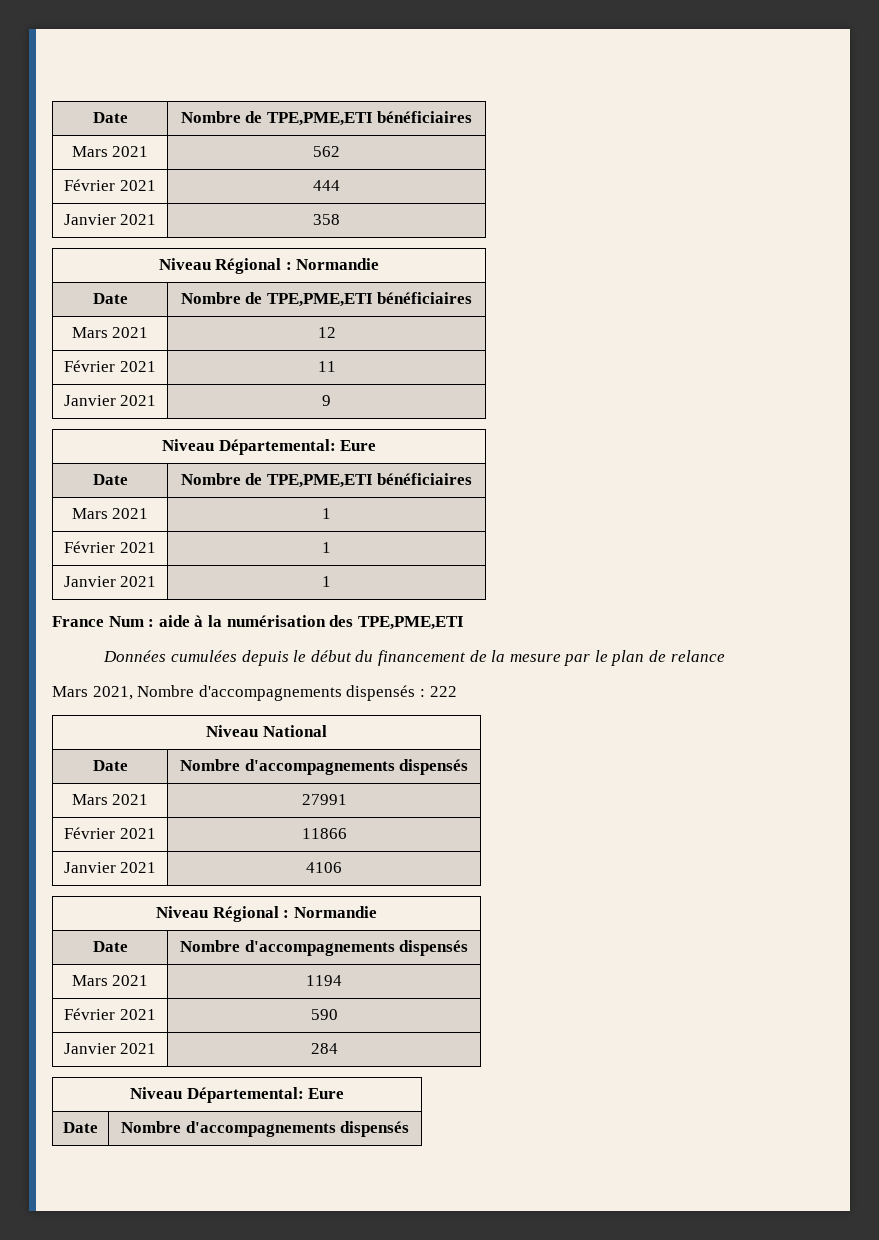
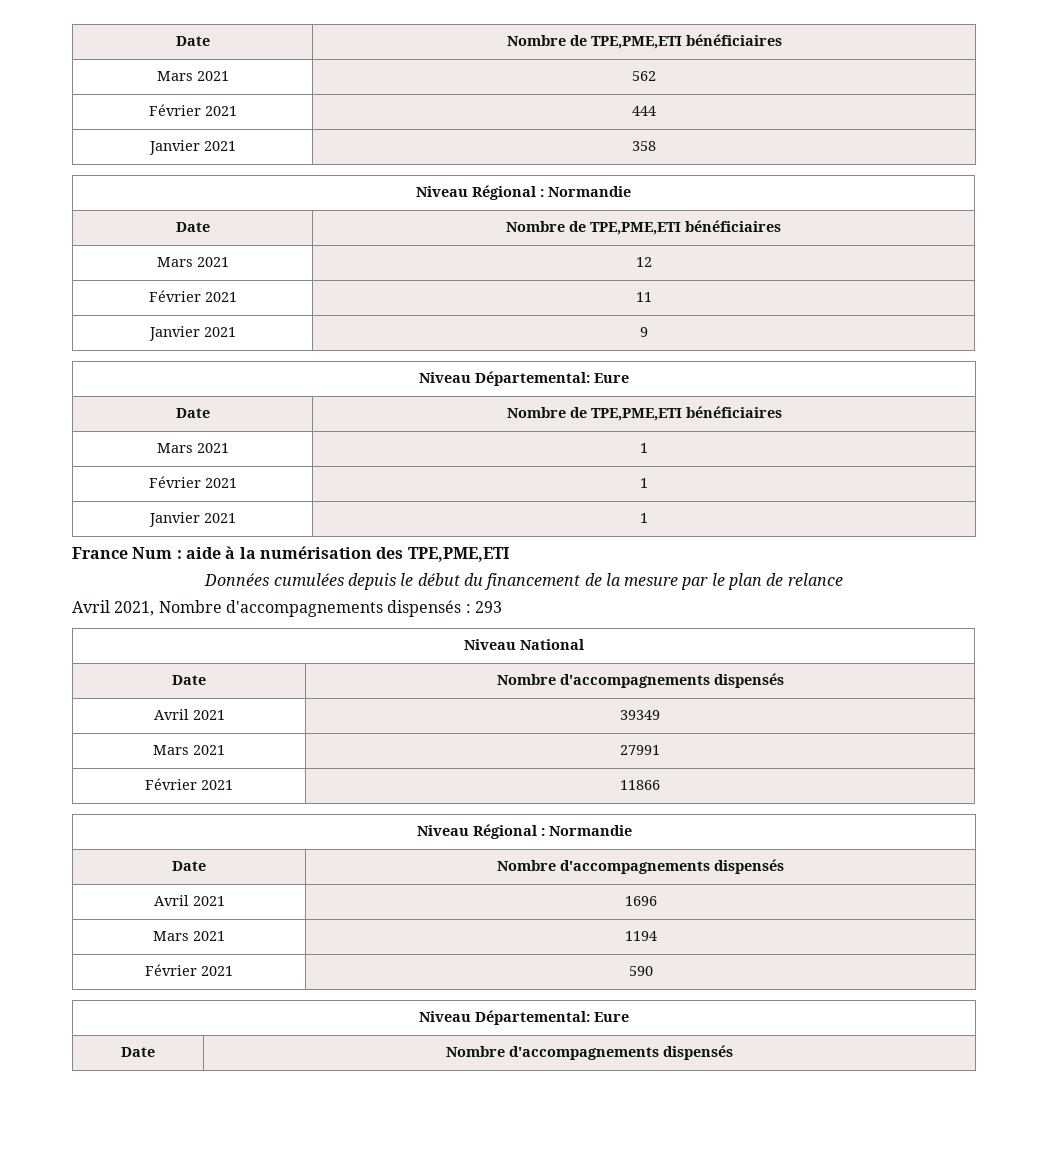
[52,686,88,697] Mars -> [72,600,110,613] Avril
[429,686,457,697] 222 -> [474,601,502,613] 293
(469, 767) none -> [153,709,225,720] [620,710,660,720] // Avril 2021 | 39349
[63,862,157,873] [306,862,342,873] // Janvier 2021 | 4106 -> (660, 785) none
(469, 948) none -> [153,895,225,906] [624,896,657,906] // Avril 2021 | 1696
[63,1043,157,1054] [310,1043,338,1054] // Janvier 2021 | 284 -> (653, 971) none

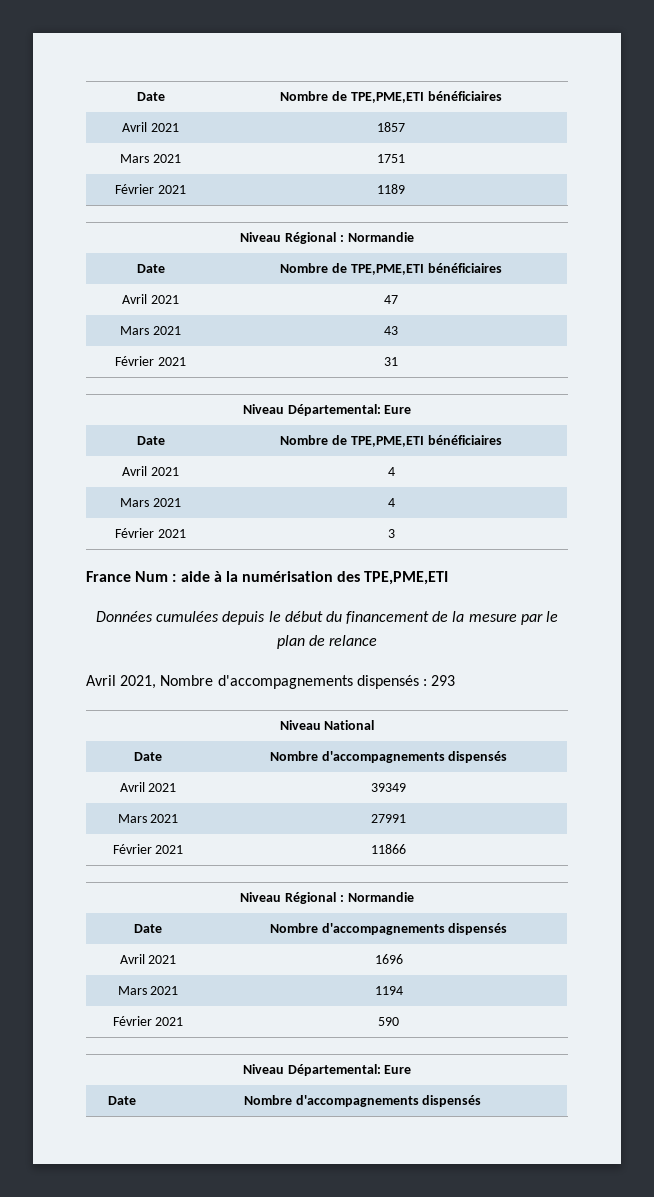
[175,36,210,46] [506,34,782,49] [156,71,229,81] [632,71,656,81] [148,104,237,116] [632,106,656,116] [148,140,236,155] [632,141,656,151] Date | Nombre de TPE,PME,ETI bénéficiaires // Mars 2021 | 562 // Février 2021 | 444 // Janvier 2021 | 358 -> [136,92,165,101] [280,91,502,103] [122,122,179,132] [377,122,405,132] [120,154,181,163] [377,154,405,163] [115,184,186,194] [377,184,405,194] Date | Nombre de TPE,PME,ETI bénéficiaires // Avril 2021 | 1857 // Mars 2021 | 1751 // Février 2021 | 1189
[156,257,229,267] [635,257,652,267] [148,290,237,302] [635,292,652,302] [148,326,236,341] [639,327,648,337] // Mars 2021 | 12 // Février 2021 | 11 // Janvier 2021 | 9 -> [122,294,179,304] [384,295,398,304] [120,326,181,335] [384,326,398,335] [115,356,186,366] [384,357,398,366] // Avril 2021 | 47 // Mars 2021 | 43 // Février 2021 | 31
[156,443,229,453] [640,443,648,453] [148,476,237,488] [640,478,648,488] [148,512,236,527] [640,513,648,523] // Mars 2021 | 1 // Février 2021 | 1 // Janvier 2021 | 1 -> [122,466,179,476] [387,467,395,476] [120,498,181,507] [387,498,395,507] [115,528,186,538] [387,529,395,538] // Avril 2021 | 4 // Mars 2021 | 4 // Février 2021 | 3

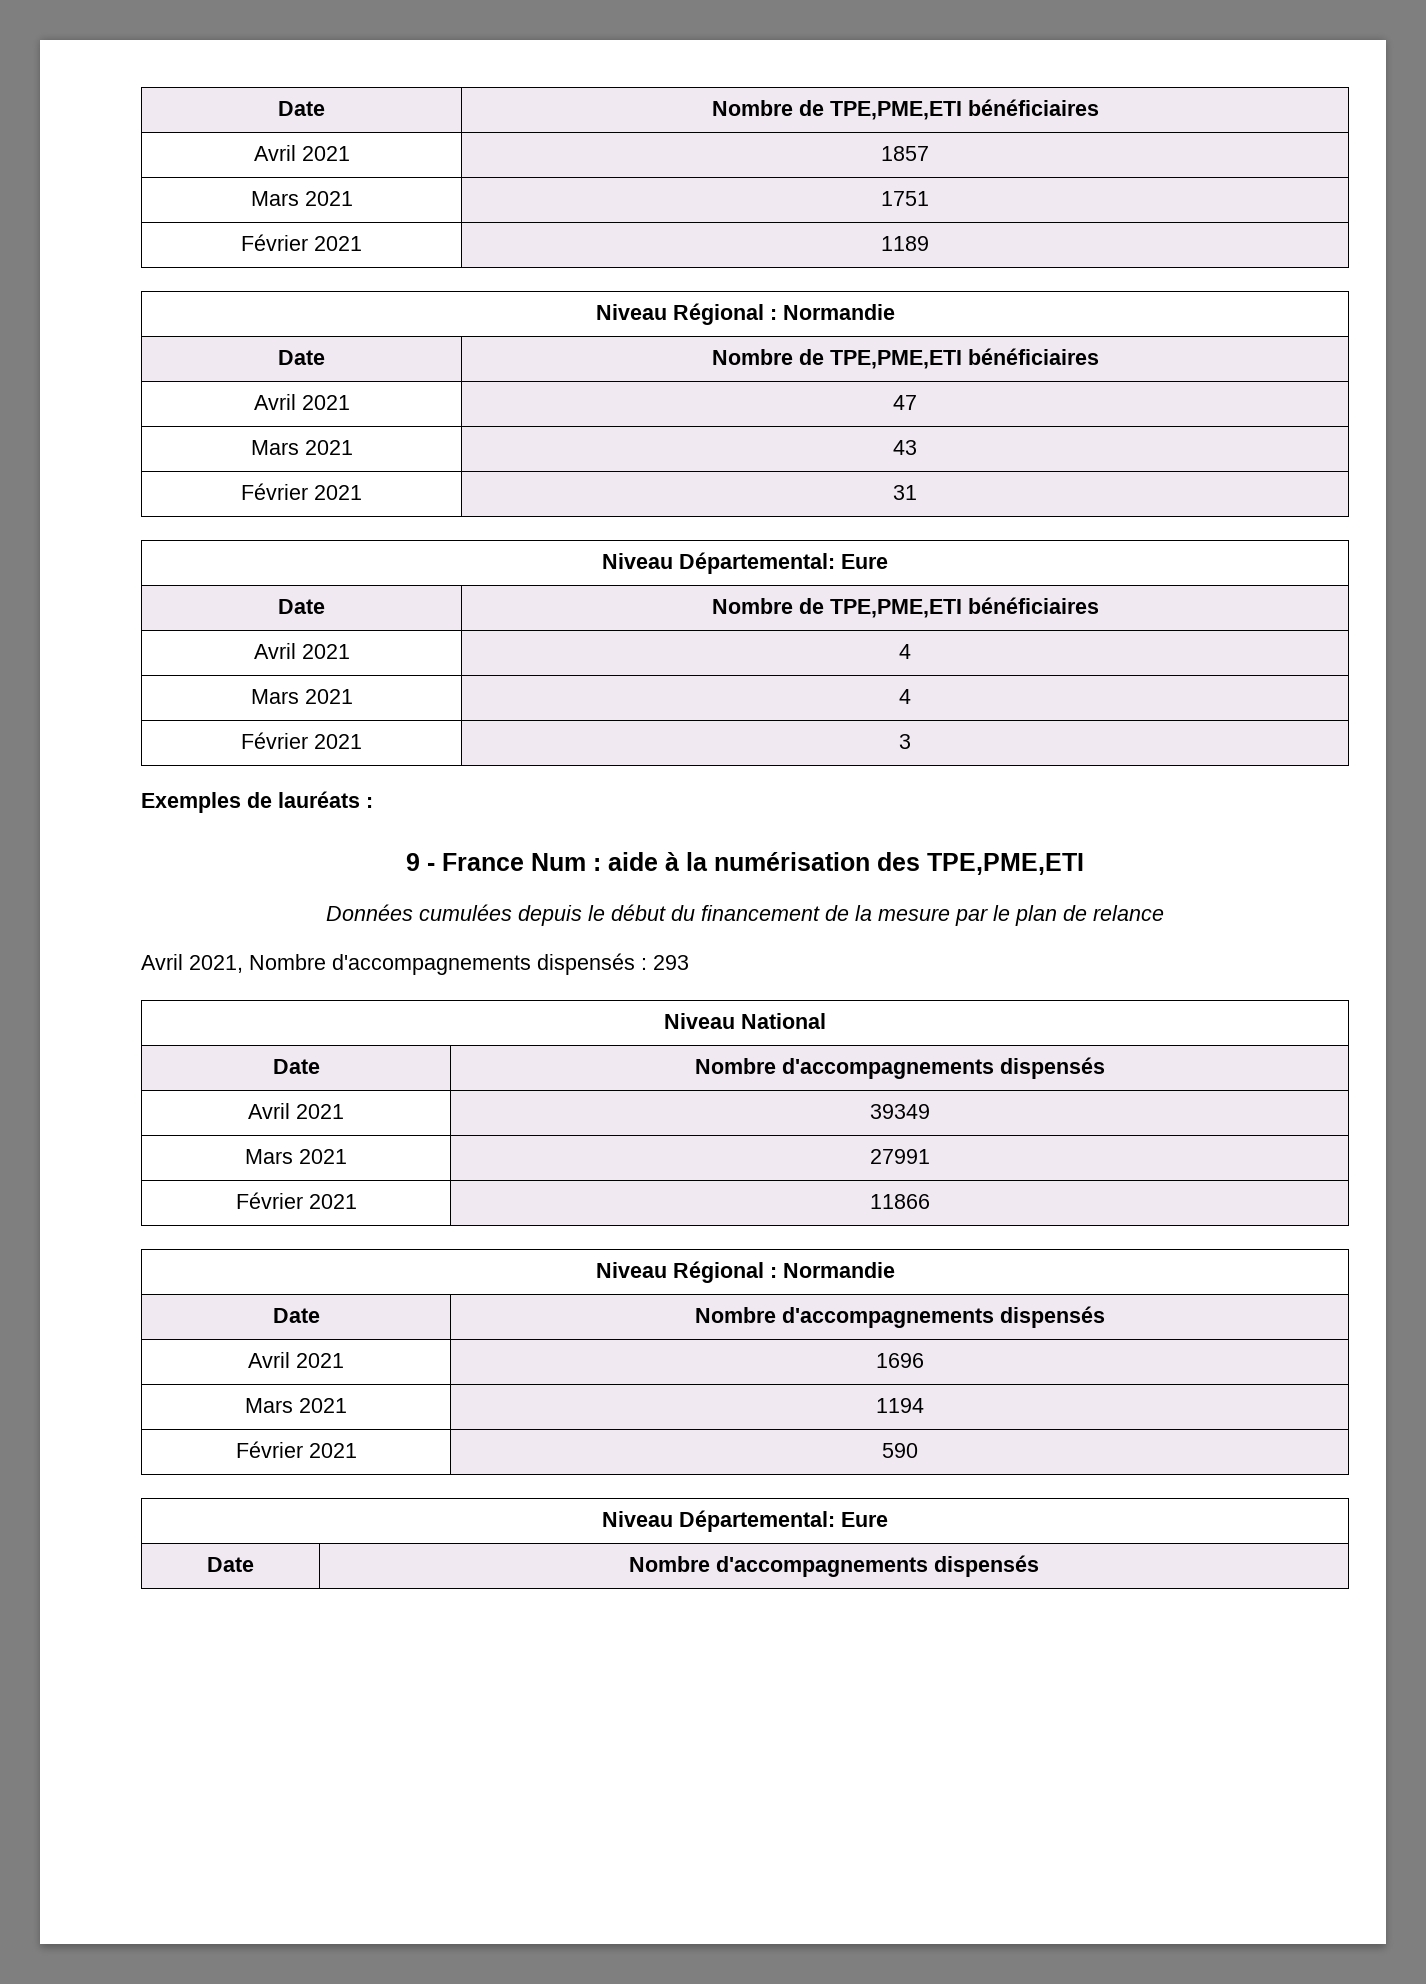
(395, 533) none -> [141,791,373,813] [406,853,435,871] Exemples de lauréats : // 9 -

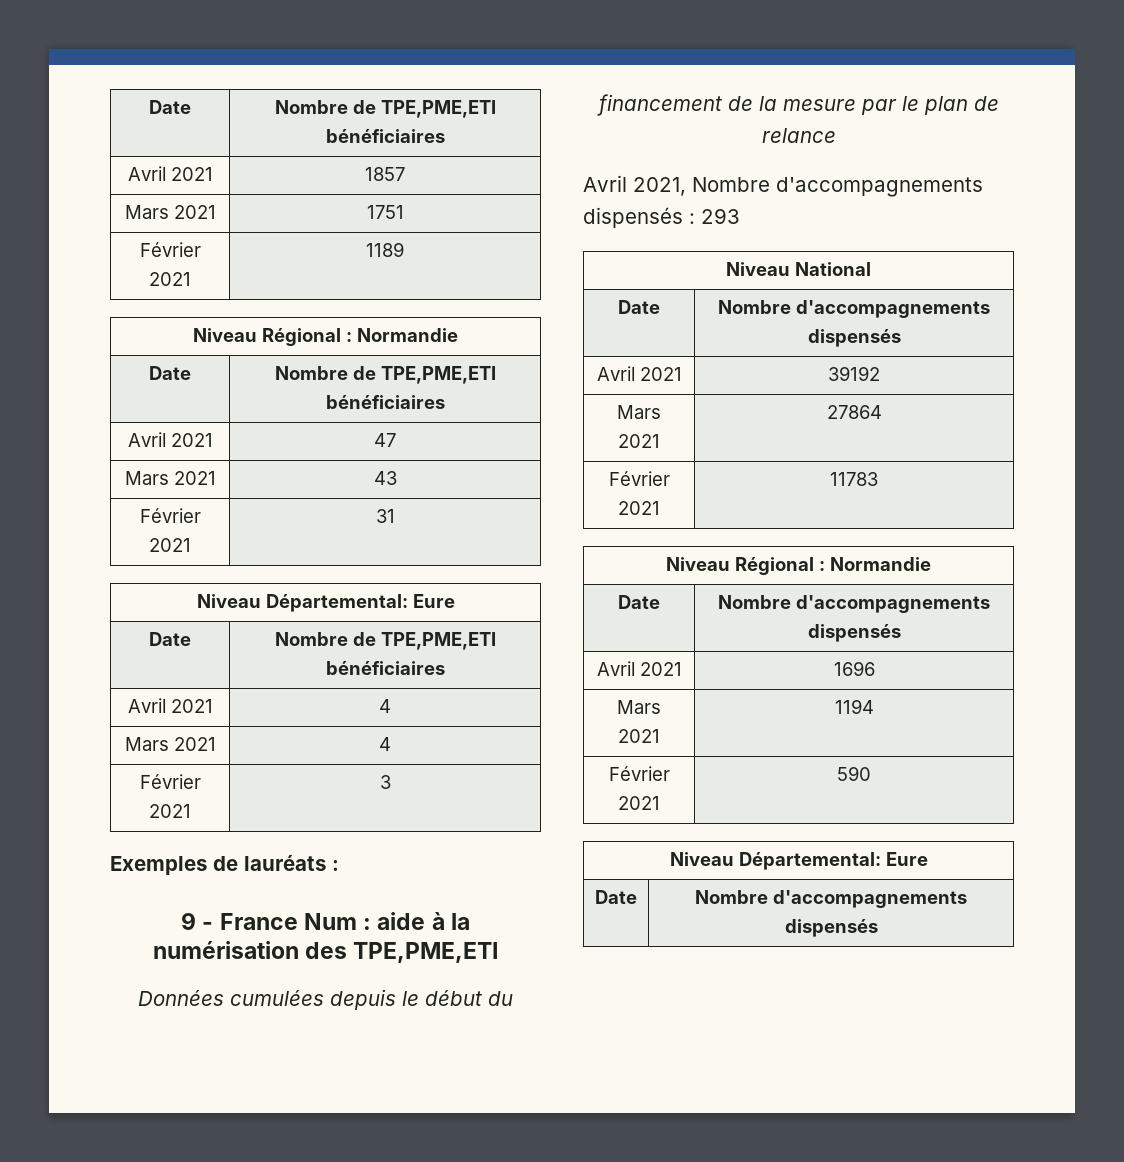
[869,1104,930,1119] [245,1149,347,1164] [869,1149,930,1164] [235,1192,357,1209] [869,1194,930,1209] 39349 // Mars 2021 | 27991 // Février 2021 | 11866 -> [828,366,880,381] [617,405,661,419] [618,434,660,448] [826,405,882,419] [608,471,670,486] [618,501,660,515] [830,472,878,486] 39192 // Mars 2021 | 27864 // Février 2021 | 11783

